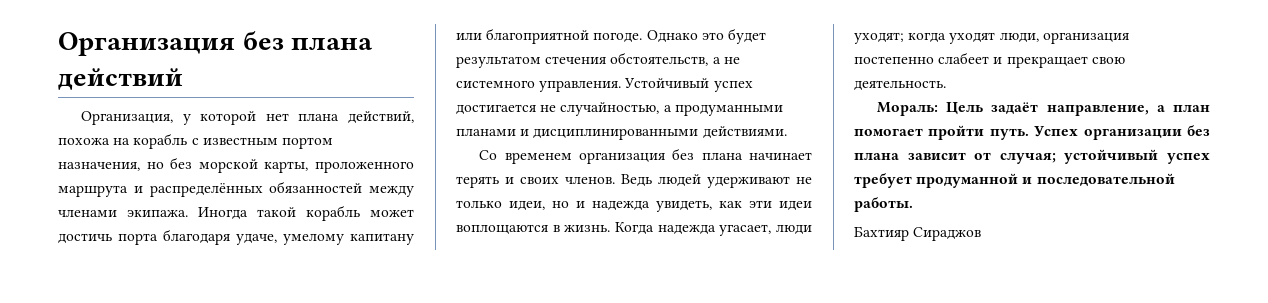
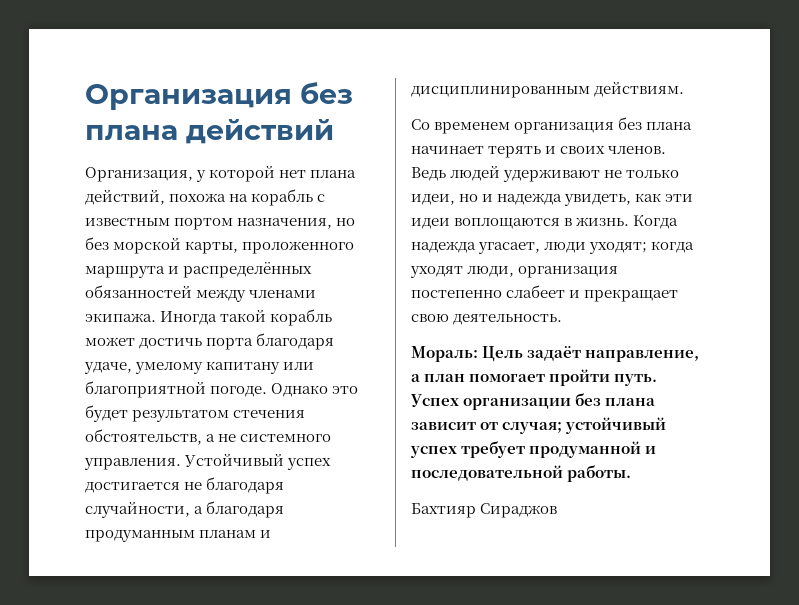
[560,102,783,116] [456,126,787,140] случайностью, а продуманными планами и дисциплинированными действиями. -> [206,477,285,494] [85,501,285,518] [85,530,272,542] [411,81,685,98] благодаря случайности, а благодаря продуманным планам и дисциплинированным действиям.

